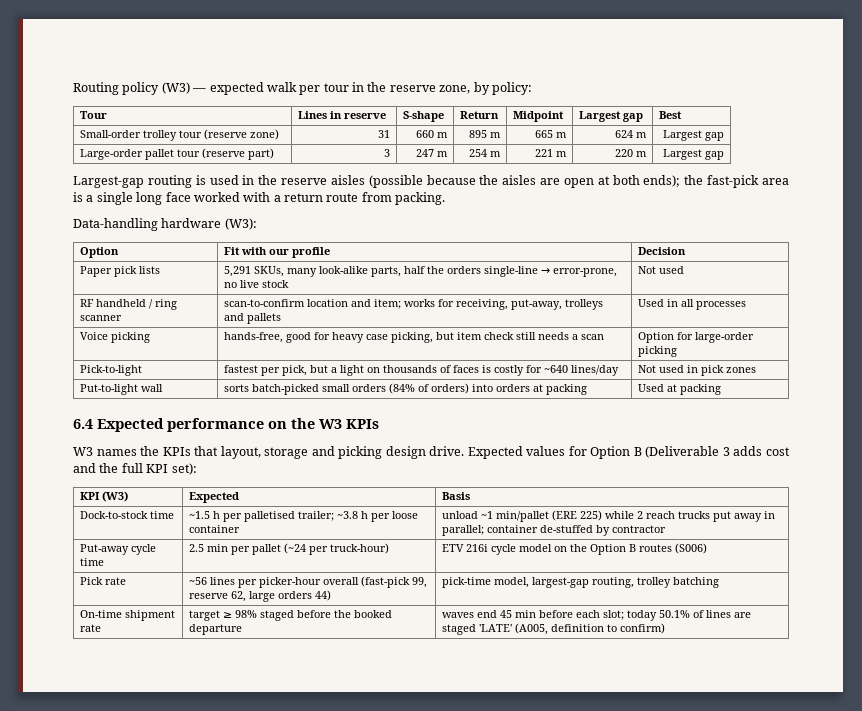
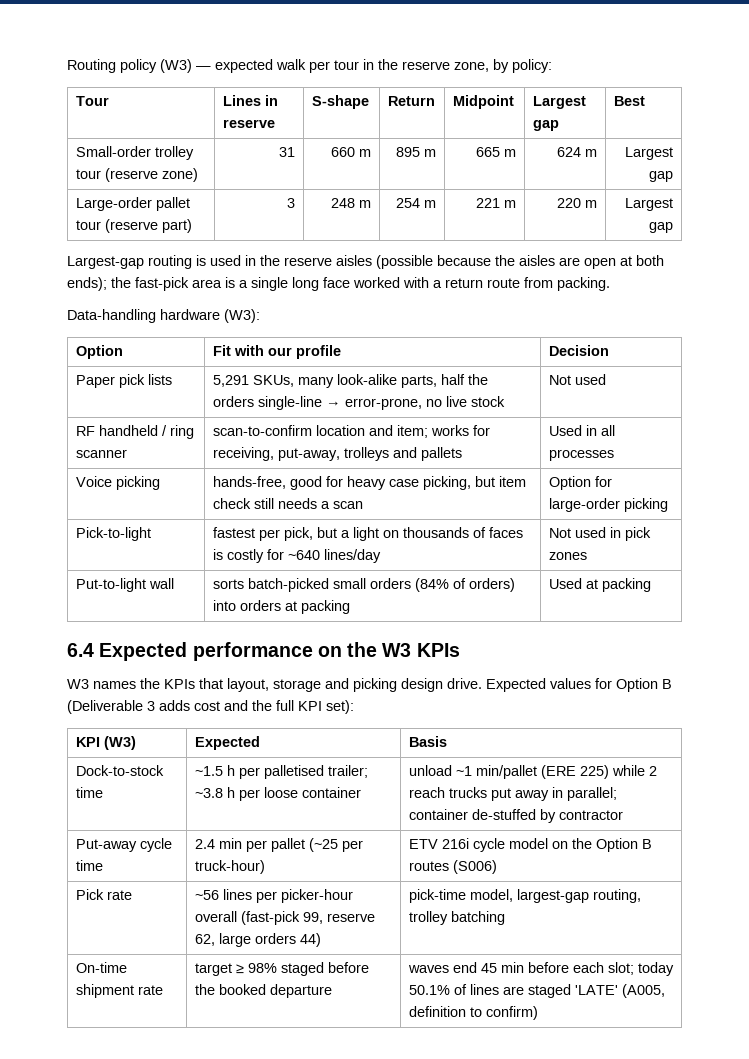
[415,149,434,157] 247 -> [331,198,356,208] 248
[189,544,205,552] 2.5 -> [194,839,215,849] 2.4
[284,543,307,554] (~24 -> [308,838,338,852] (~25

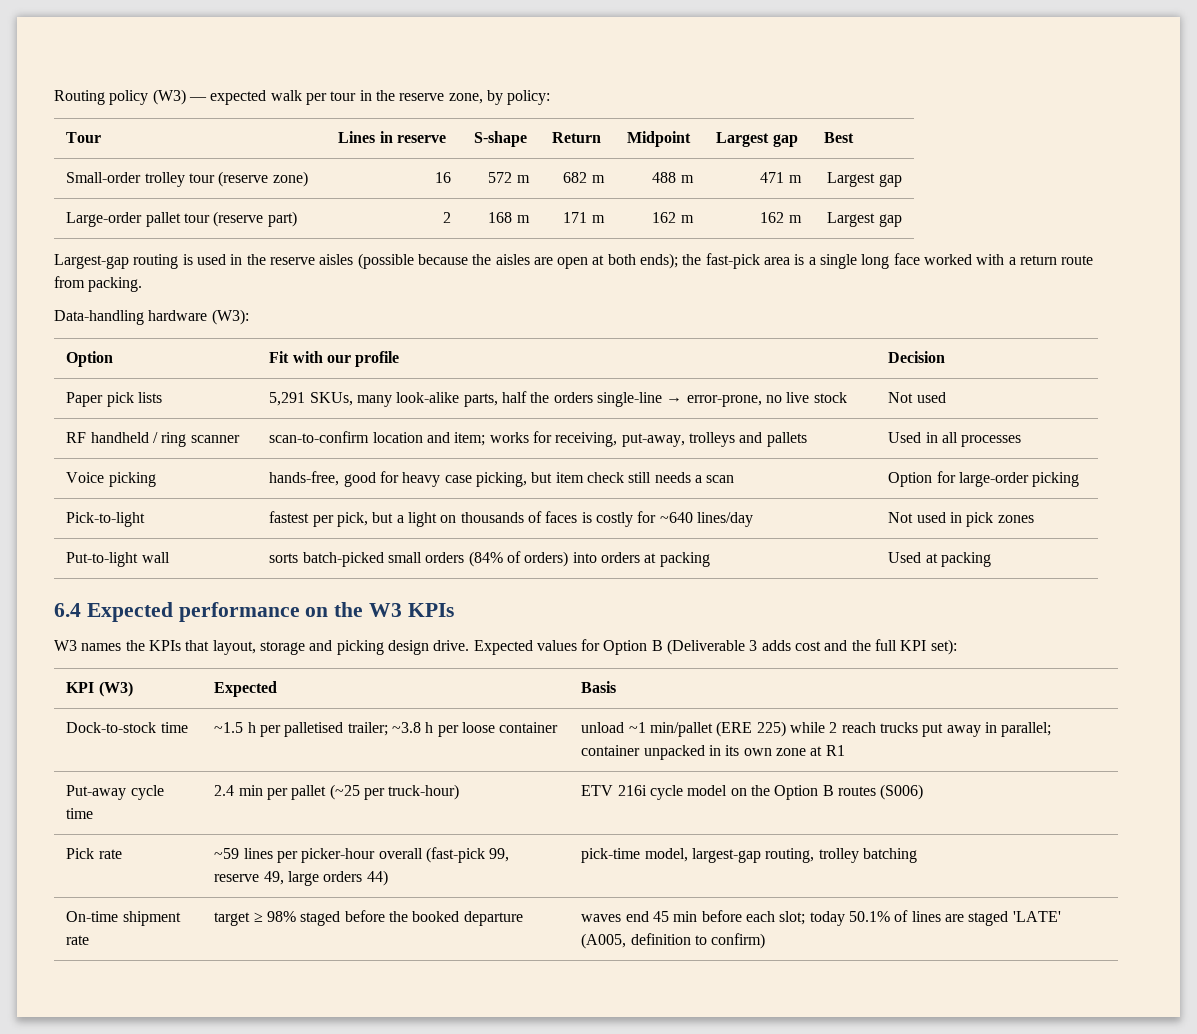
[279,147,296,157] [331,147,372,157] [396,147,437,157] [476,147,517,157] [557,147,582,157] 31 | 660 m | 895 m | 665 m | 624 -> [434,172,451,183] [488,172,530,183] [563,172,605,183] [652,172,694,183] [760,172,785,183] 16 | 572 m | 682 m | 488 m | 471
[287,198,296,208] [331,198,372,208] [396,198,437,208] [476,198,517,208] [557,198,582,208] 3 | 248 m | 254 m | 221 m | 220 -> [442,212,451,223] [488,212,530,223] [563,212,605,223] [652,212,694,223] [760,212,785,223] 2 | 168 m | 171 m | 162 m | 162
[471,809,623,823] de-stuffed by contractor -> [643,745,845,760] unpacked in its own zone at R1
[194,890,219,900] ~56 -> [214,848,240,859] ~59
[194,934,215,946] 62, -> [263,871,284,885] 49,

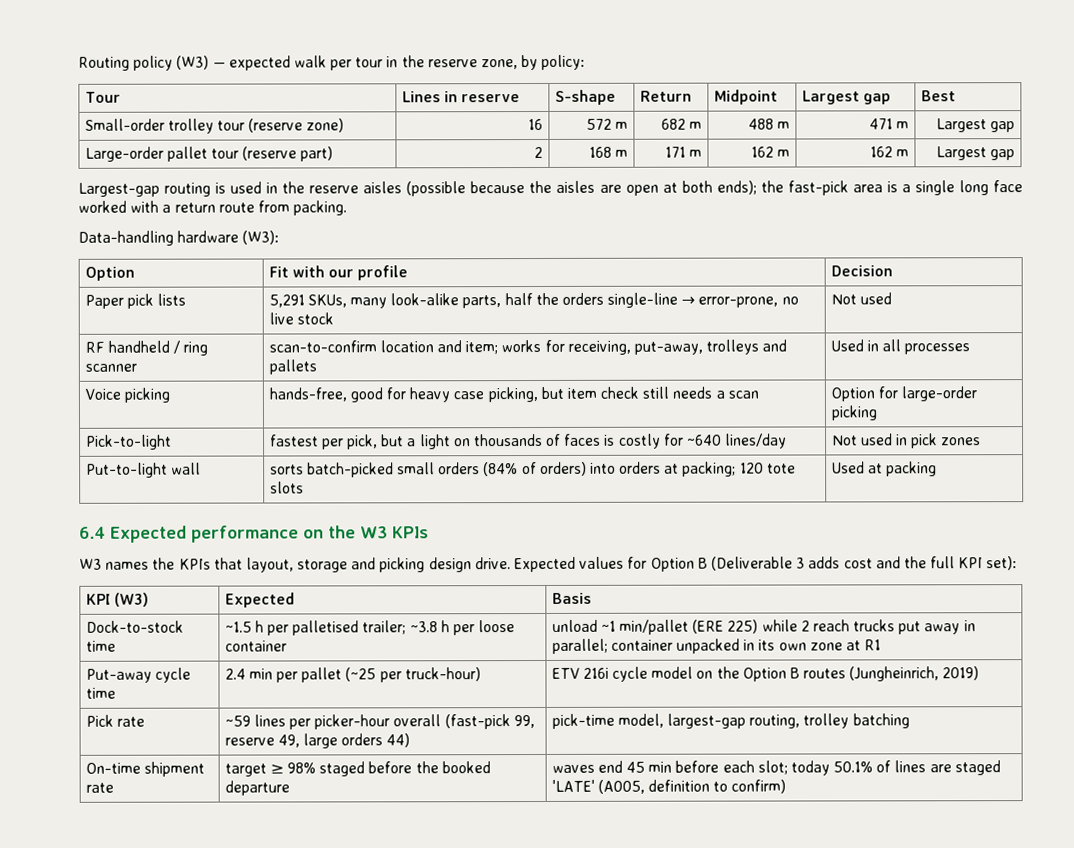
[659,552,710,567] packing -> [682,461,796,477] [269,481,304,494] packing; 120 tote slots
[880,784,924,800] (S006) -> [849,666,980,682] (Jungheinrich, 2019)

